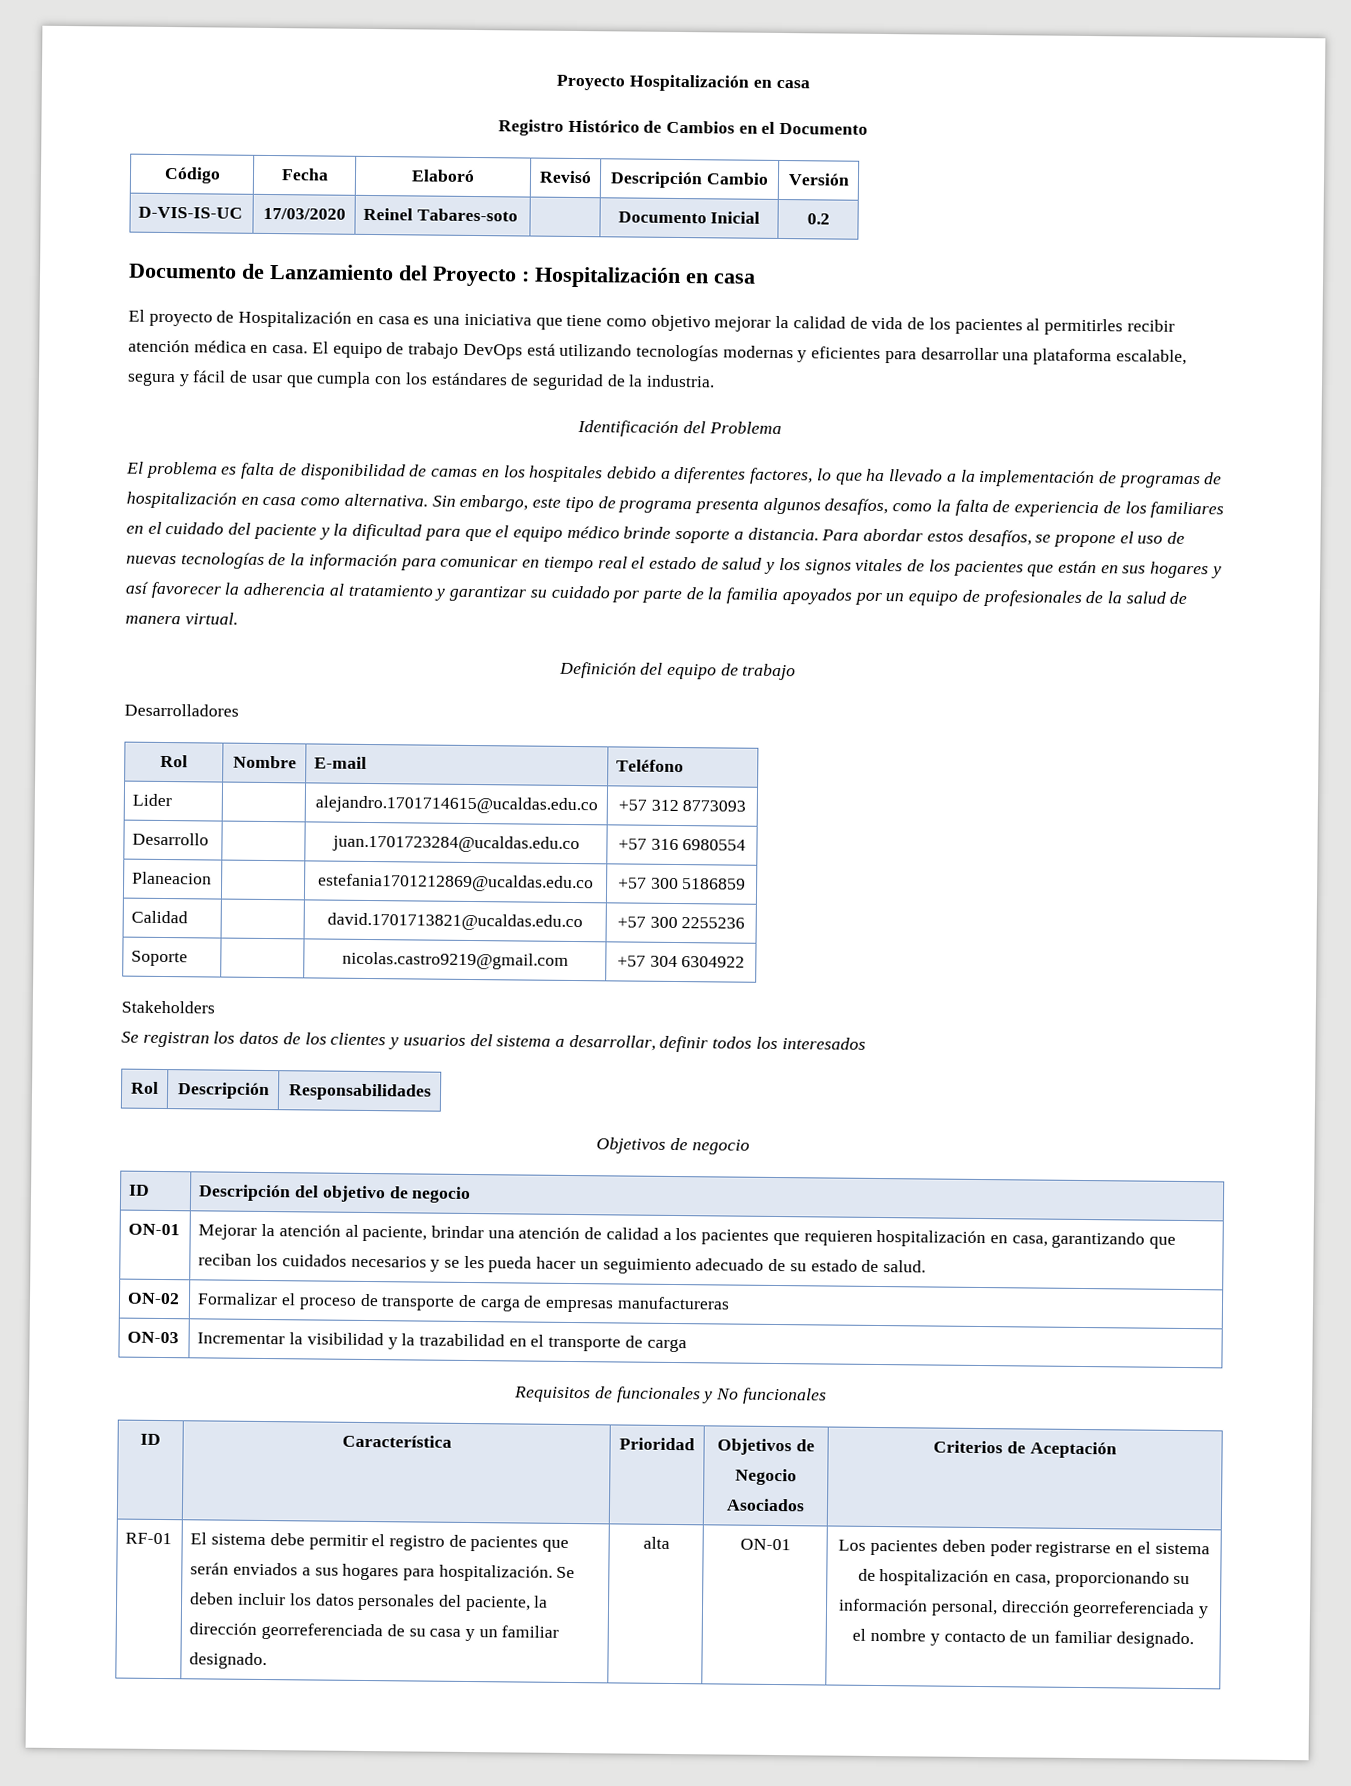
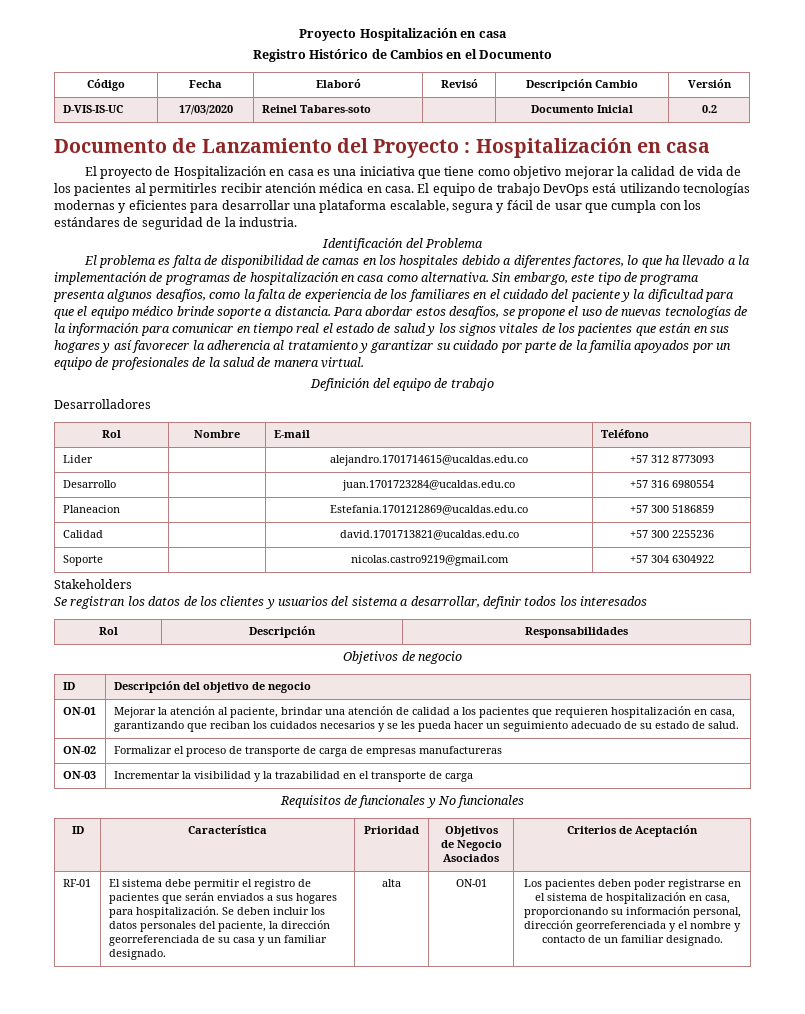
[318,873,594,893] estefania1701212869@ucaldas.edu.co -> [330,505,528,515] Estefania.1701212869@ucaldas.edu.co

